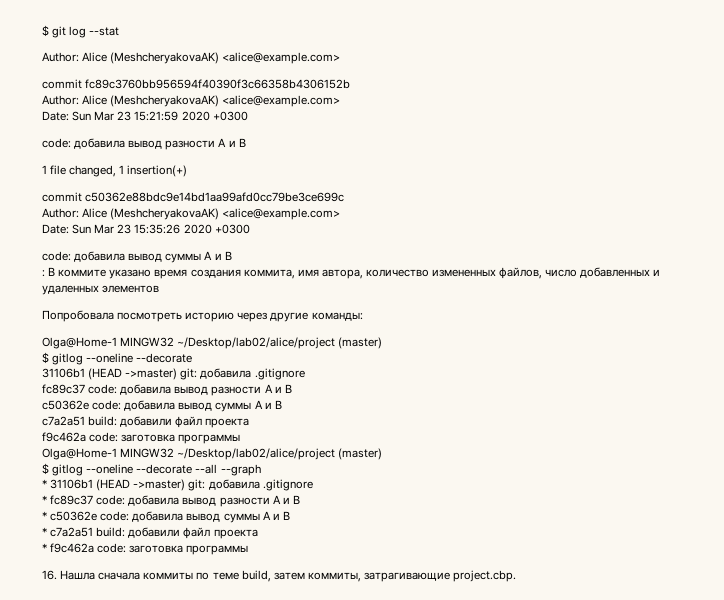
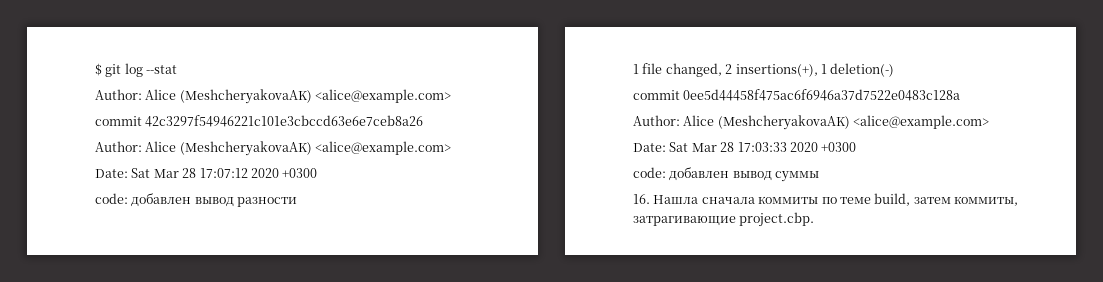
[85,79,351,89] [42,95,341,107] [42,111,248,121] [42,138,246,150] fc89c3760bb956594f40390f3c66358b4306152b // Author: Alice (MeshcheryakovaAK) <alice@example.com> // Date: Sun Mar 23 15:21:59 2020 +0300 // code: добавила вывод разности A и B -> [145,115,424,127] [95,141,452,156] [95,168,318,178] [95,193,298,207] 42c3297f54946221c101e3cbccd63e6e7ceb8a26 // Author: Alice (MeshcheryakovaAK) <alice@example.com> // Date: Sat Mar 28 17:07:12 2020 +0300 // code: добавлен вывод разности
[119,165,188,177] [42,192,345,202] [42,208,341,220] [42,224,250,234] [42,251,232,263] [42,267,661,279] [42,285,160,295] [42,310,363,322] [42,337,383,349] [42,352,193,365] [42,368,305,380] [42,384,292,396] [42,400,282,412] [42,416,250,428] [42,432,241,444] [42,448,383,460] [42,463,261,476] [42,479,313,491] [42,495,300,507] [42,511,290,523] [42,527,258,539] [42,543,249,555] 1 insertion(+) // commit c50362e88bdc9e14bd1aa99afd0cc79be3ce699c // Author: Alice (MeshcheryakovaAK) <alice@example.com> // Date: Sun Mar 23 15:35:26 2020 +0300 // code: добавила вывод суммы A и B // : В коммите указано время создания коммита, имя автора, количество измененных файлов, число добавленных и удаленных элементов // Попробовала посмотреть историю через другие команды: // Olga@Home-1 MINGW32 ~/Desktop/lab02/alice/project (master) // $ gitlog --oneline --decorate // 31106b1 (HEAD ->master) git: добавила .gitignore // fc89c37 code: добавила вывод разности A и B // c50362e code: добавила вывод суммы A и B // c7a2a51 build: добавили файл проекта // f9c462a code: заготовка программы // Olga@Home-1 MINGW32 ~/Desktop/lab02/alice/project (master) // $ gitlog --oneline --decorate --all --graph // * 31106b1 (HEAD ->master) git: добавила .gitignore // * fc89c37 code: добавила вывод разности A и B // * c50362e code: добавила вывод суммы A и B // * c7a2a51 build: добавили файл проекта // * f9c462a code: заготовка программы -> [725,63,895,77] [633,89,961,101] [633,115,990,130] [633,142,857,152] [633,167,820,182] 2 insertions(+), 1 deletion(-) // commit 0ee5d44458f475ac6f6946a37d7522e0483c128a // Author: Alice (MeshcheryakovaAK) <alice@example.com> // Date: Sat Mar 28 17:03:33 2020 +0300 // code: добавлен вывод суммы

